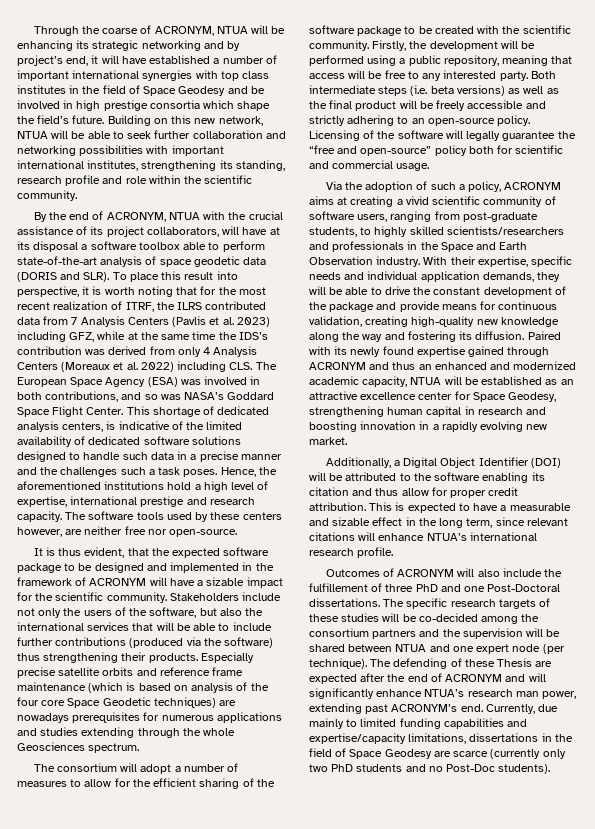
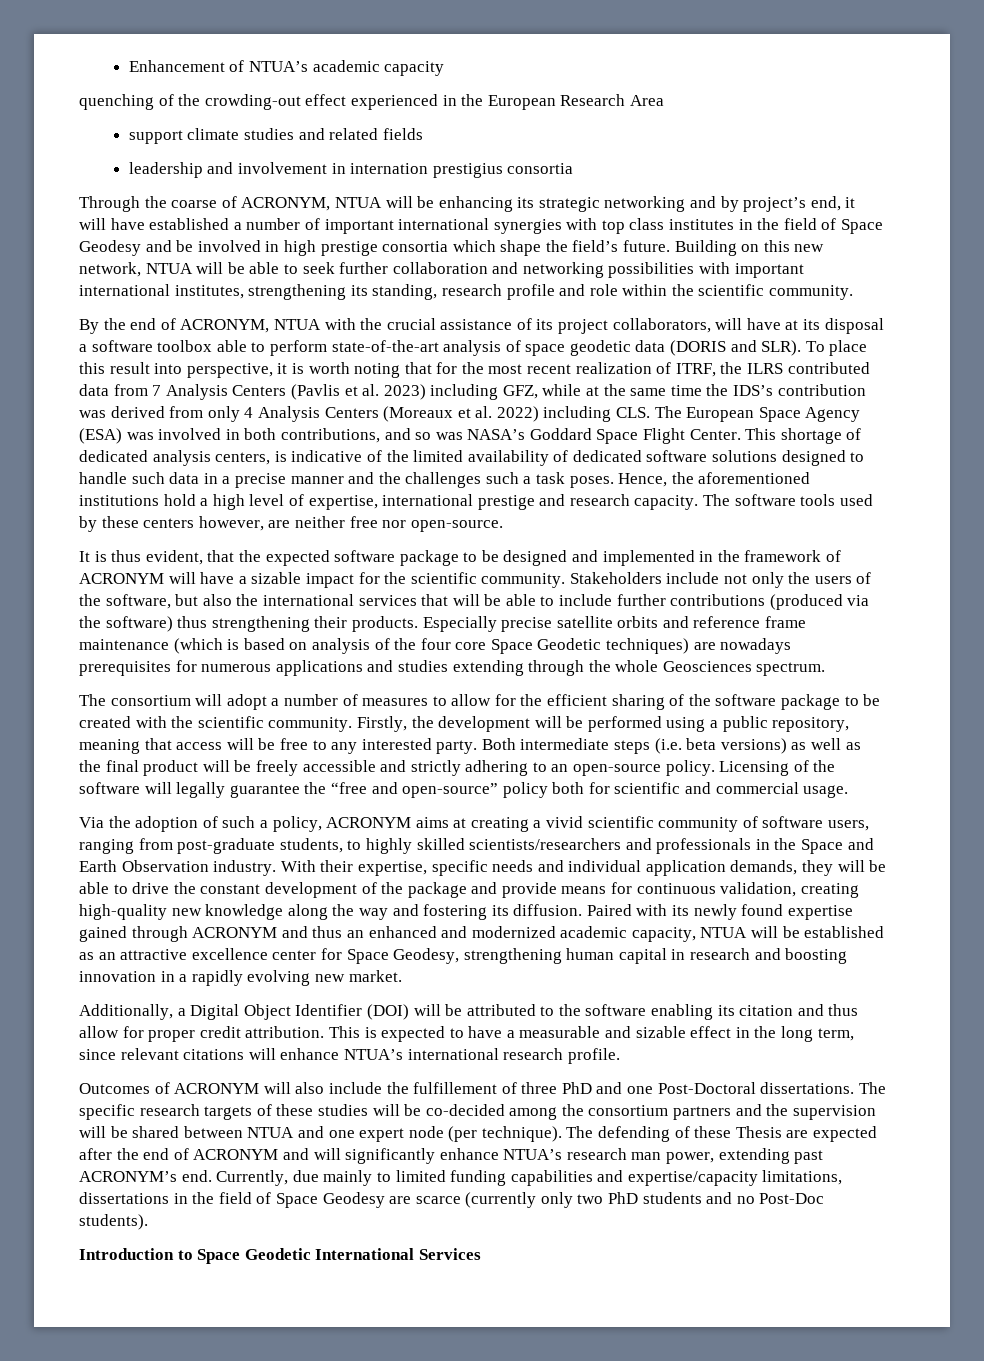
(33, 31) none -> [128,60,445,76] [79,94,664,110] [128,128,423,144] [128,162,574,178] Enhancement of NTUA’s academic capacity // quenching of the crowding-out effect experienced in the European Research Area // support climate studies and related fields // leadership and involvement in internation prestigius consortia //
(551, 769) none -> [79,1248,481,1264] // Introduction to Space Geodetic International Services

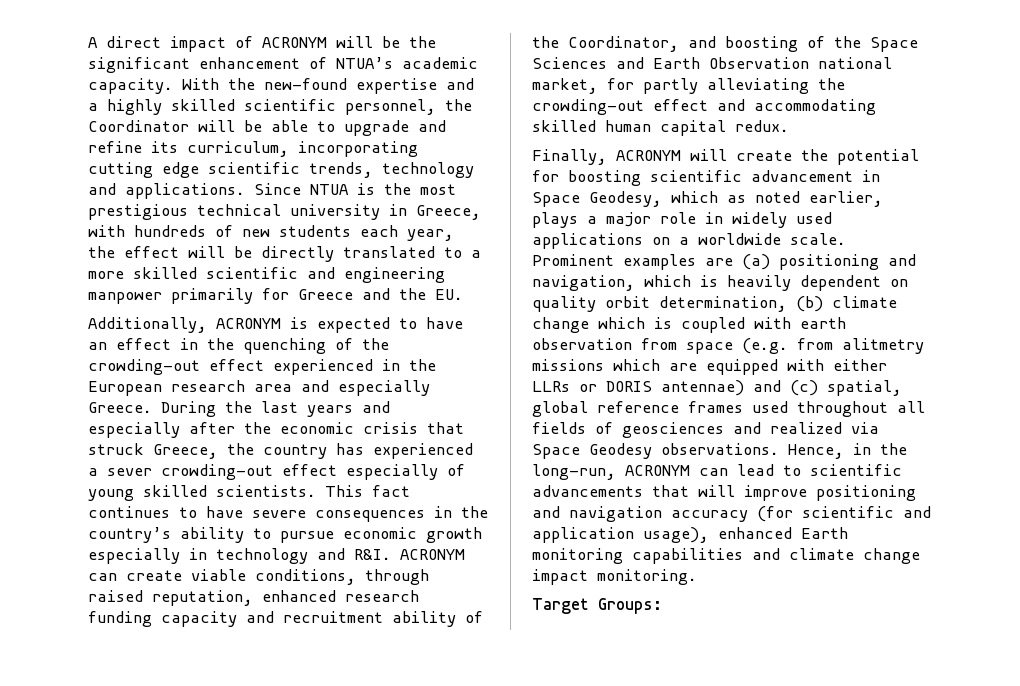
[128,60,445,76] Enhancement of NTUA’s academic capacity // -> [88,36,436,52] [88,57,478,73] [88,78,474,94] [88,99,472,115] [88,120,446,136] [88,141,418,157] [88,162,474,178] [88,183,456,199] [88,204,481,220] [88,225,454,241] [88,246,481,262] [88,267,445,283] [88,288,463,304] [88,317,463,333] [88,338,234,350] A direct impact of ACRONYM will be the significant enhancement of NTUA’s academic capacity. With the new-found expertise and a highly skilled scientific personnel, the Coordinator will be able to upgrade and refine its curriculum, incorporating cutting edge scientific trends, technology and applications. Since NTUA is the most prestigious technical university in Greece, with hundreds of new students each year, the effect will be directly translated to a more skilled scientific and engineering manpower primarily for Greece and the EU. // Additionally, ACRONYM is expected to have an effect in the
[560,94,664,106] [128,128,423,144] [128,162,574,178] [79,196,856,212] [79,218,884,234] [79,240,825,256] [79,262,804,278] [79,284,854,300] [79,318,884,334] [79,340,868,356] [79,362,870,378] [79,384,866,400] [79,406,861,422] [79,428,862,444] [79,450,865,466] [79,472,811,488] [79,494,873,510] [79,516,503,532] [79,550,842,566] [79,572,872,588] [79,594,870,610] [79,616,807,632] [79,638,792,654] [79,660,826,676] [79,694,881,710] [79,716,850,732] [79,738,861,754] [79,760,836,776] [79,782,849,798] [79,816,870,832] [79,838,874,854] [79,860,887,876] [79,882,859,898] [79,904,853,920] [79,926,885,942] [79,948,848,964] [79,970,402,986] [79,1004,859,1020] [79,1026,854,1042] [79,1048,620,1064] [79,1082,886,1094] [79,1104,876,1120] [79,1126,878,1142] [79,1148,824,1164] [79,1170,843,1186] [79,1192,825,1208] [79,1214,148,1230] [79,1248,481,1264] Research Area // support climate studies and related fields // leadership and involvement in internation prestigius consortia // Through the coarse of ACRONYM, NTUA will be enhancing its strategic networking and by project’s end, it will have established a number of important international synergies with top class institutes in the field of Space Geodesy and be involved in high prestige consortia which shape the field’s future. Building on this new network, NTUA will be able to seek further collaboration and networking possibilities with important international institutes, strengthening its standing, research profile and role within the scientific community. // By the end of ACRONYM, NTUA with the crucial assistance of its project collaborators, will have at its disposal a software toolbox able to perform state-of-the-art analysis of space geodetic data (DORIS and SLR). To place this result into perspective, it is worth noting that for the most recent realization of ITRF, the ILRS contributed data from 7 Analysis Centers (Pavlis et al. 2023) including GFZ, while at the same time the IDS’s contribution was derived from only 4 Analysis Centers (Moreaux et al. 2022) including CLS. The European Space Agency (ESA) was involved in both contributions, and so was NASA’s Goddard Space Flight Center. This shortage of dedicated analysis centers, is indicative of the limited availability of dedicated software solutions designed to handle such data in a precise manner and the challenges such a task poses. Hence, the aforementioned institutions hold a high level of expertise, international prestige and research capacity. The software tools used by these centers however, are neither free nor open-source. // It is thus evident, that the expected software package to be designed and implemented in the framework of ACRONYM will have a sizable impact for the scientific community. Stakeholders include not only the users of the software, but also the international services that will be able to include further contributions (produced via the software) thus strengthening their products. Especially precise satellite orbits and reference frame maintenance (which is based on analysis of the four core Space Geodetic techniques) are nowadays prerequisites for numerous applications and studies extending through the whole Geosciences spectrum. // The consortium will adopt a number of measures to allow for the efficient sharing of the software package to be created with the scientific community. Firstly, the development will be performed using a public repository, meaning that access will be free to any interested party. Both intermediate steps (i.e. beta versions) as well as the final product will be freely accessible and strictly adhering to an open-source policy. Licensing of the software will legally guarantee the “free and open-source” policy both for scientific and commercial usage. // Via the adoption of such a policy, ACRONYM aims at creating a vivid scientific community of software users, ranging from post-graduate students, to highly skilled scientists/researchers and professionals in the Space and Earth Observation industry. With their expertise, specific needs and individual application demands, they will be able to drive the constant development of the package and provide means for continuous validation, creating high-quality new knowledge along the way and fostering its diffusion. Paired with its newly found expertise gained through ACRONYM and thus an enhanced and modernized academic capacity, NTUA will be established as an attractive excellence center for Space Geodesy, strengthening human capital in research and boosting innovation in a rapidly evolving new market. // Additionally, a Digital Object Identifier (DOI) will be attributed to the software enabling its citation and thus allow for proper credit attribution. This is expected to have a measurable and sizable effect in the long term, since relevant citations will enhance NTUA’s international research profile. // Outcomes of ACRONYM will also include the fulfillement of three PhD and one Post-Doctoral dissertations. The specific research targets of these studies will be co-decided among the consortium partners and the supervision will be shared between NTUA and one expert node (per technique). The defending of these Thesis are expected after the end of ACRONYM and will significantly enhance NTUA’s research man power, extending past ACRONYM’s end. Currently, due mainly to limited funding capabilities and expertise/capacity limitations, dissertations in the field of Space Geodesy are scarce (currently only two PhD students and no Post-Doc students). // Introduction to Space Geodetic International Services -> [171,380,430,396] [88,401,390,417] [88,422,464,438] [88,443,473,459] [88,464,465,480] [88,485,410,501] [88,506,488,522] [88,527,482,543] [88,548,465,564] [88,569,429,585] [88,590,419,606] [88,611,483,627] [532,36,918,52] [532,57,892,69] [532,78,845,94] [532,99,876,115] [532,120,789,136] [532,149,919,165] [532,170,880,186] [532,191,883,207] [532,212,832,228] [532,233,846,249] [532,254,916,270] [532,275,908,291] [532,296,897,312] [532,317,846,333] [532,338,924,354] [532,359,887,375] [532,380,902,396] [532,401,925,417] [532,422,879,438] [532,443,907,459] [532,464,902,480] [532,485,916,501] [532,506,931,522] [532,527,848,543] [532,548,920,564] [532,569,697,585] [532,598,662,614] research area and especially Greece. During the last years and especially after the economic crisis that struck Greece, the country has experienced a sever crowding-out effect especially of young skilled scientists. This fact continues to have severe consequences in the country’s ability to pursue economic growth especially in technology and R&I. ACRONYM can create viable conditions, through raised reputation, enhanced research funding capacity and recruitment ability of the Coordinator, and boosting of the Space Sciences and Earth Observation national market, for partly alleviating the crowding-out effect and accommodating skilled human capital redux. // Finally, ACRONYM will create the potential for boosting scientific advancement in Space Geodesy, which as noted earlier, plays a major role in widely used applications on a worldwide scale. Prominent examples are (a) positioning and navigation, which is heavily dependent on quality orbit determination, (b) climate change which is coupled with earth observation from space (e.g. from alitmetry missions which are equipped with either LLRs or DORIS antennae) and (c) spatial, global reference frames used throughout all fields of geosciences and realized via Space Geodesy observations. Hence, in the long-run, ACRONYM can lead to scientific advancements that will improve positioning and navigation accuracy (for scientific and application usage), enhanced Earth monitoring capabilities and climate change impact monitoring. // Target Groups:

